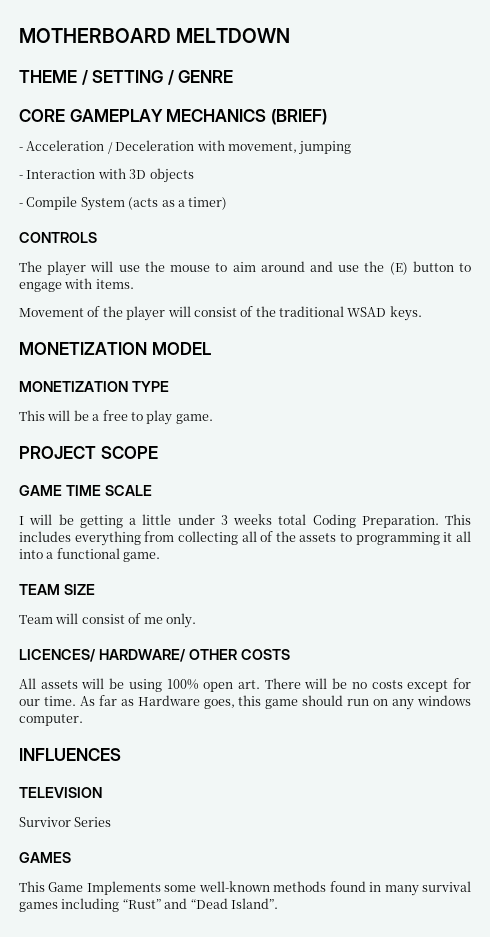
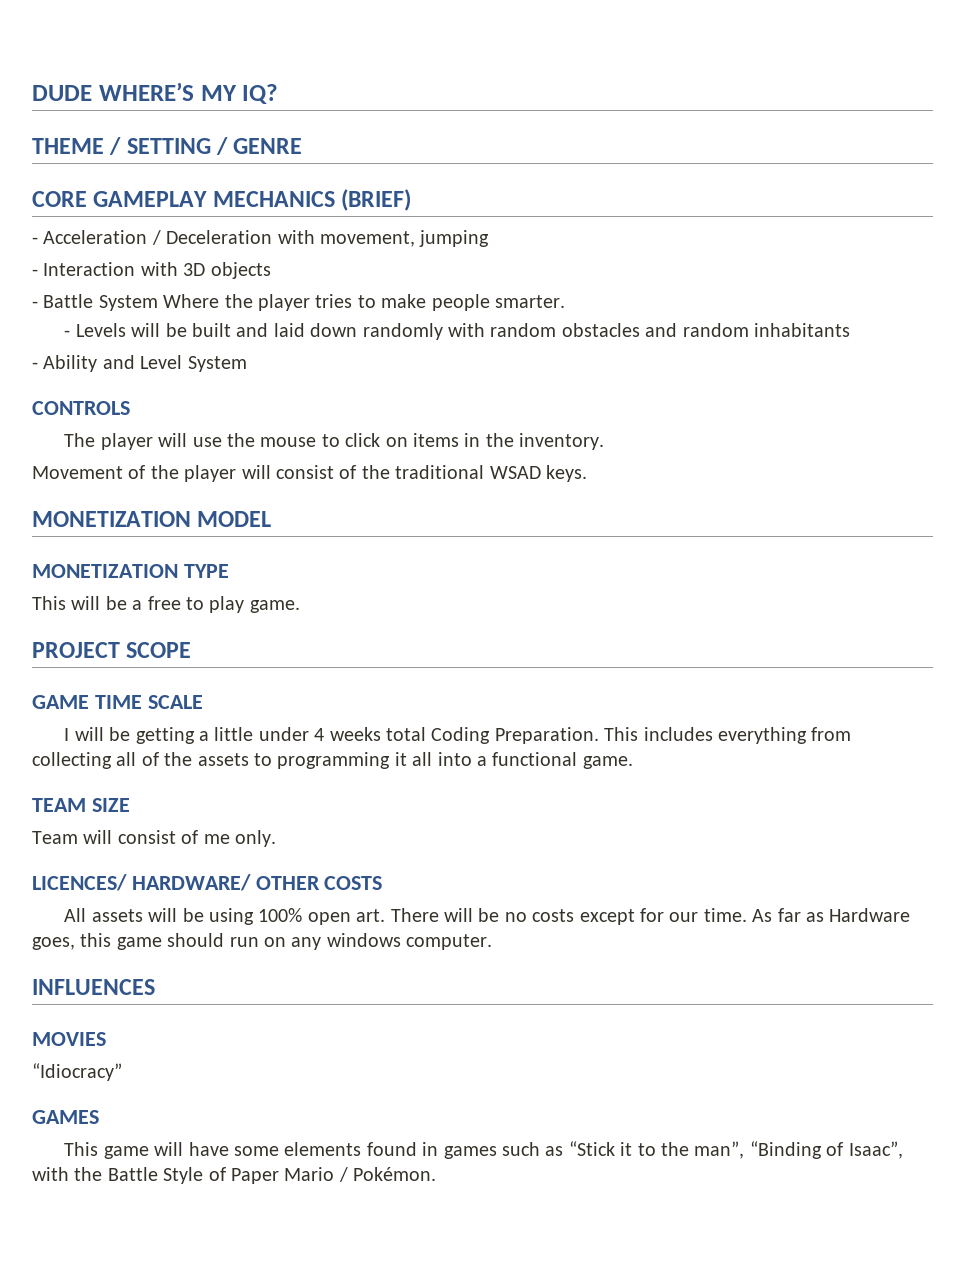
[19,28,291,43] MOTHERBOARD MELTDOWN -> [32,82,279,104] DUDE WHERE’S MY IQ?
[26,196,228,211] Compile System (acts as a timer) -> [43,294,565,311] [64,323,851,340] [32,355,247,372] Battle System Where the player tries to make people smarter. // - Levels will be built and laid down randomly with random obstacles and random inhabitants // - Ability and Level System
[232,261,472,275] [19,278,134,292] aim around and use the (E) button to engage with items. -> [345,433,605,450] click on items in the inventory.
[220,515,228,525] 3 -> [314,728,325,741] 4
[19,787,102,798] [19,817,112,827] TELEVISION // Survivor Series -> [32,1032,106,1046] [32,1063,122,1081] MOVIES // “Idiocracy”
[48,881,472,896] [19,898,278,912] Game Implements some well-known methods found in many survival games including “Rust” and “Dead Island”. -> [103,1141,903,1159] [32,1167,437,1184] game will have some elements found in games such as “Stick it to the man”, “Binding of Isaac”, with the Battle Style of Paper Mario / Pokémon.

